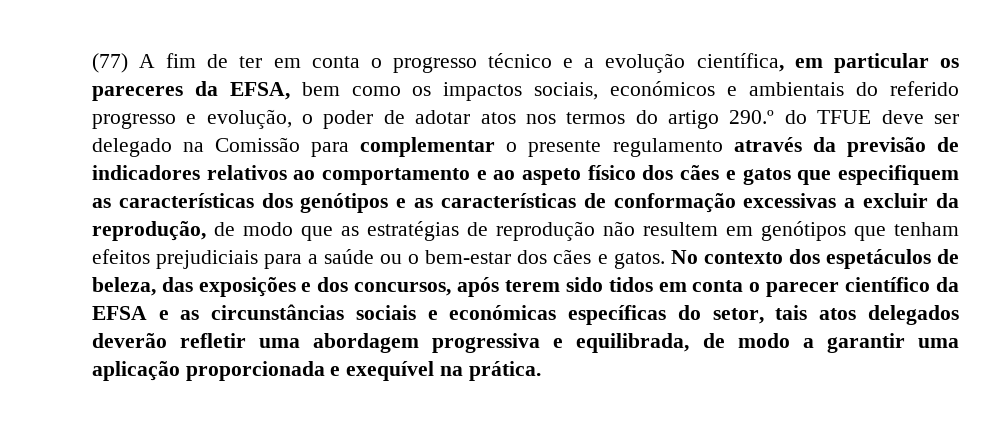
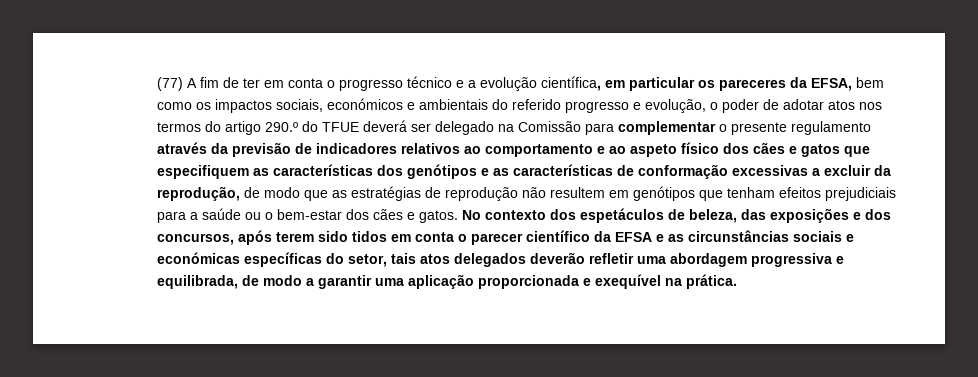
[881,110,924,124] deve -> [363,120,408,132] deverá

